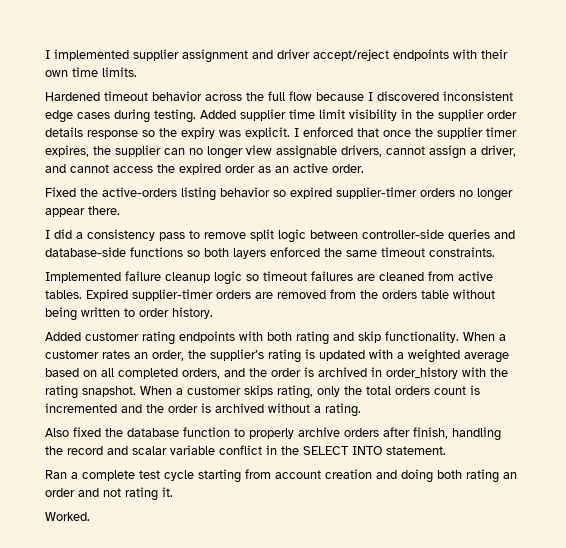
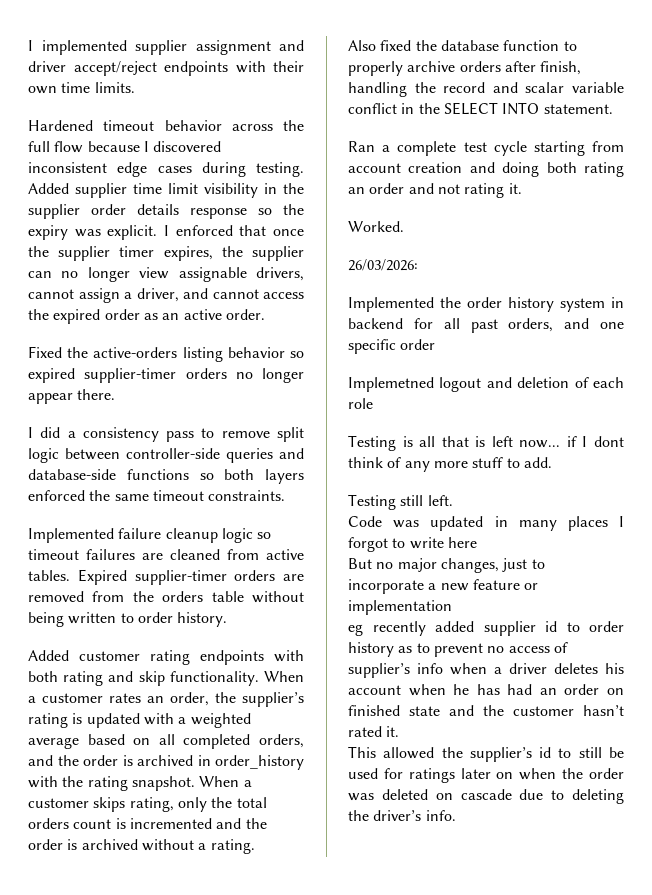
(90, 516) none -> [348,259,418,271] [348,297,624,312] [348,318,624,333] [348,339,436,354] [348,377,624,392] [348,398,373,409] [348,435,624,451] [348,457,552,472] [348,494,453,510] [348,516,624,531] [348,537,477,552] [348,558,545,573] [348,579,539,594] [348,600,452,615] [348,621,624,636] [348,642,568,657] [348,663,624,678] [348,684,624,696] [348,705,624,716] [348,726,400,737] [348,746,624,762] [348,768,624,783] [348,789,624,804] [348,810,456,821] // 26/03/2026: // Implemented the order history system in backend for all past orders, and one specific order // Implemetned logout and deletion of each role // Testing is all that is left now... if I dont think of any more stuff to add. // Testing still left. // Code was updated in many places I forgot to write here // But no major changes, just to incorporate a new feature or implementation // eg recently added supplier id to order history as to prevent no access of supplier’s info when a driver deletes his account when he has had an order on finished state and the customer hasn’t rated it. // This allowed the supplier’s id to still be used for ratings later on when the order was deleted on cascade due to deleting the driver’s info.

